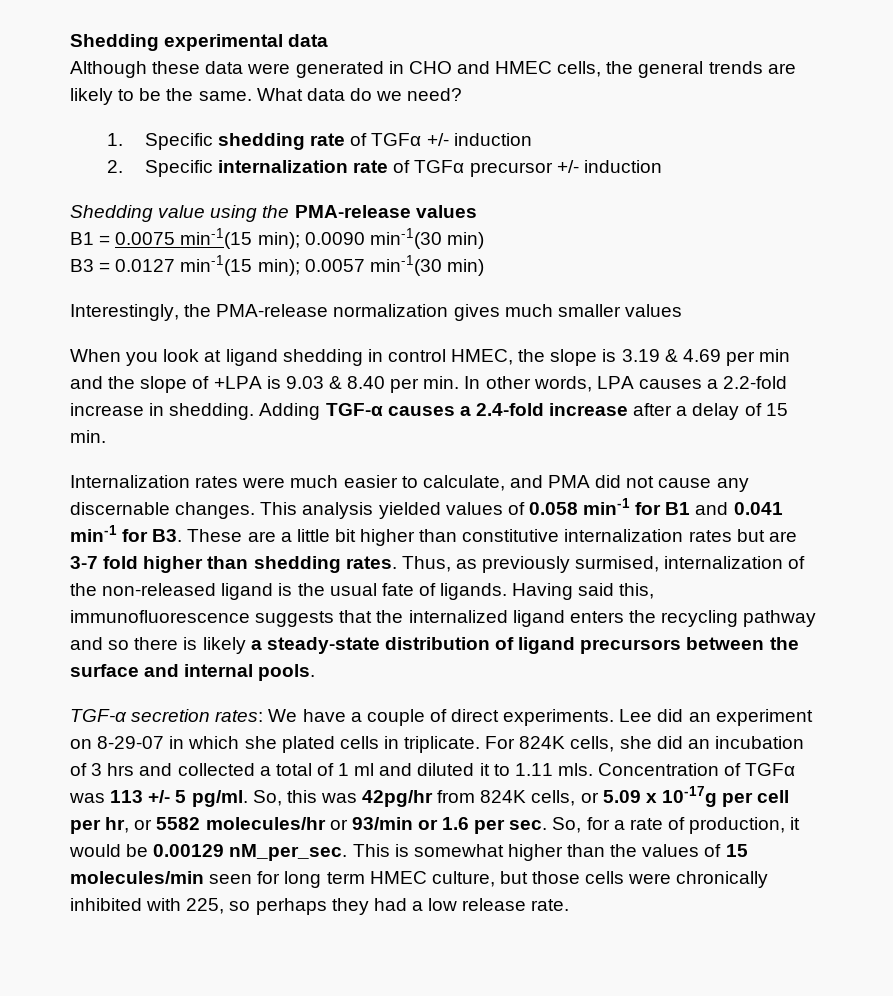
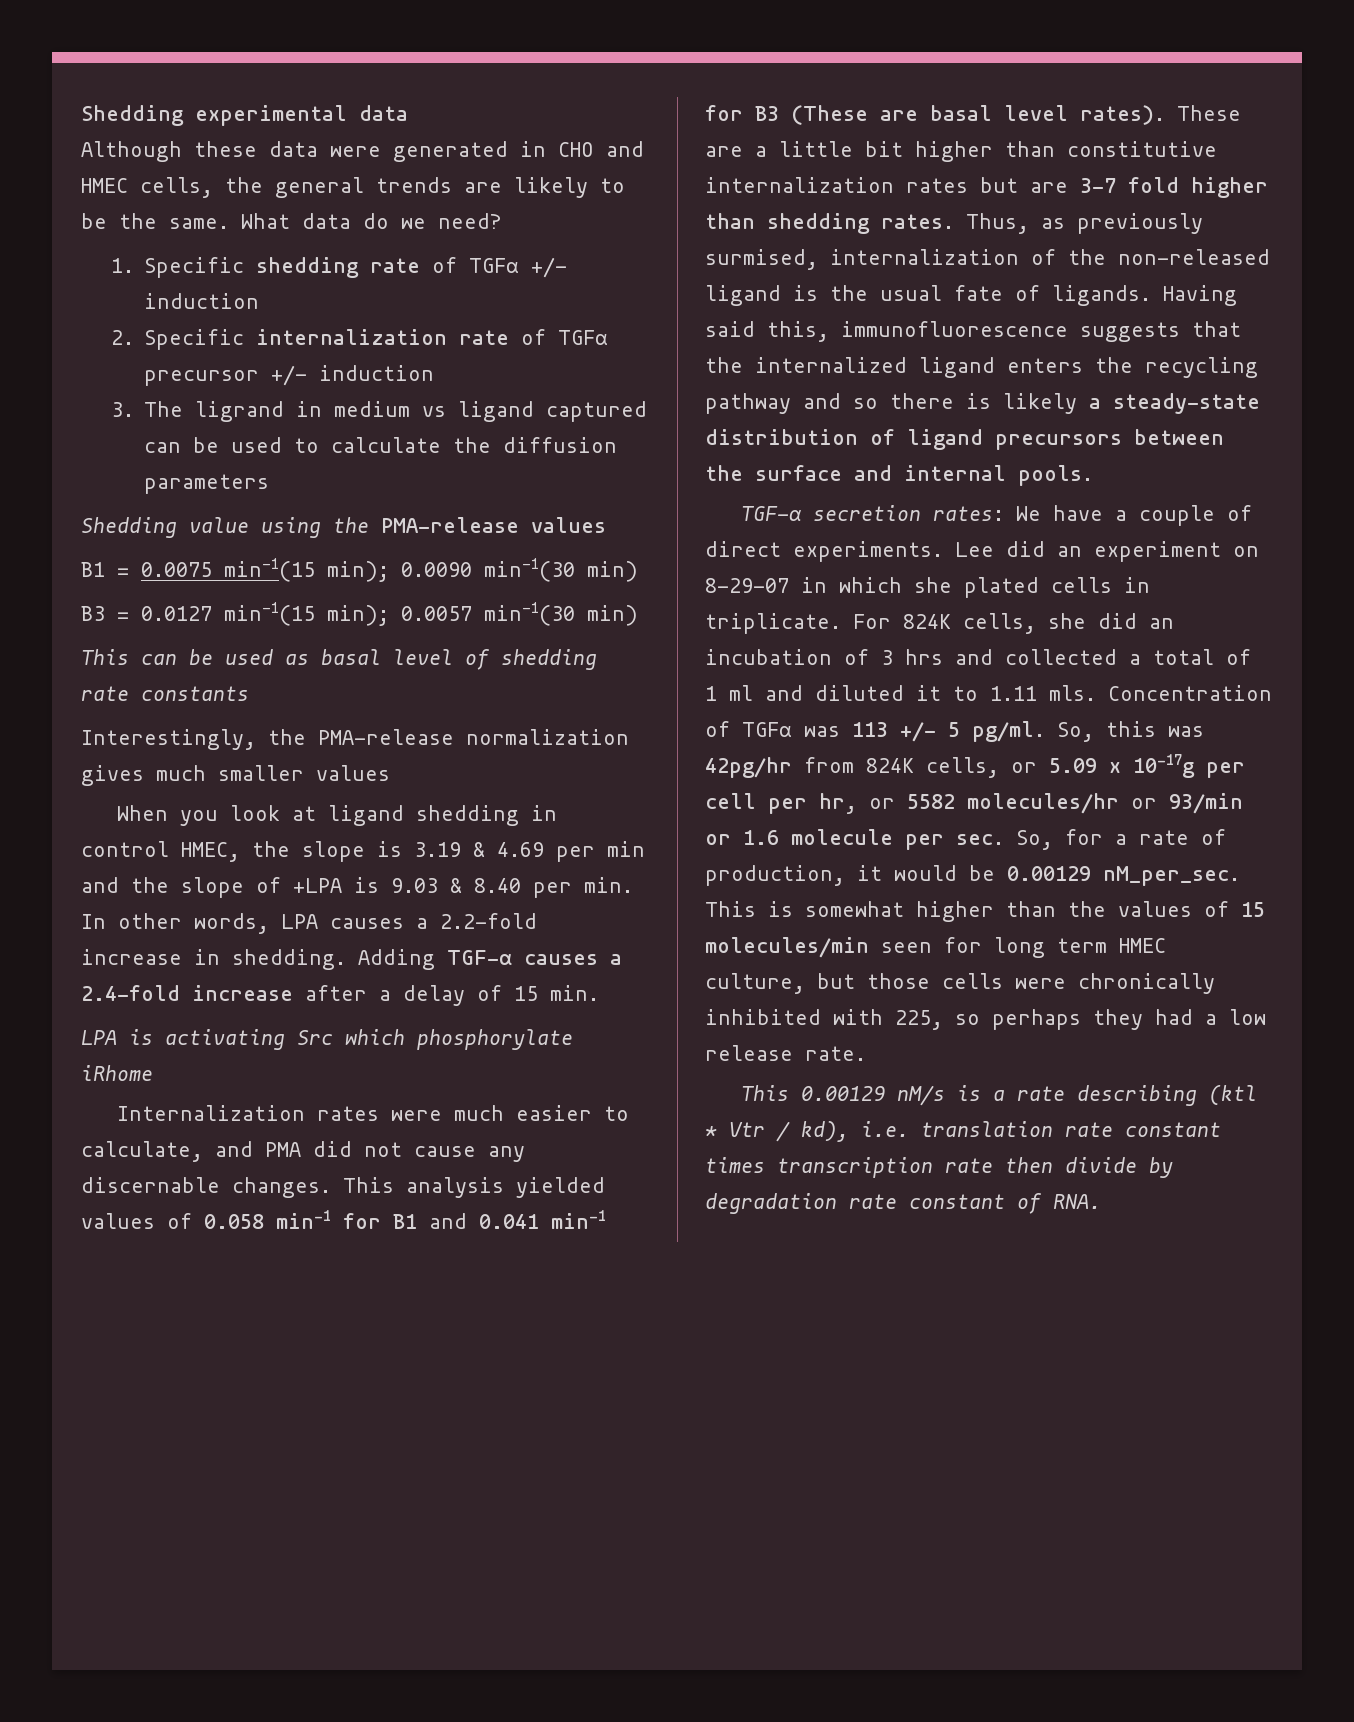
(662, 166) none -> [110,401,648,422] [144,437,618,453] [144,474,270,494] // 3. The ligrand in medium vs ligand captured can be used to calculate the diffusion parameters
(484, 267) none -> [81,649,597,670] [81,686,249,701] // This can be used as basal level of shedding rate constants
(106, 436) none -> [81,1029,573,1050] [81,1065,153,1081] // LPA is activating Src which phosphorylate iRhome
[152,529,183,542] B3. -> [755,105,1165,125] B3 (These are basal level rates).
(470, 823) none -> [791,829,893,845] molecule
(570, 905) none -> [741,1085,1258,1106] [705,1121,1221,1142] [705,1157,1173,1178] [705,1193,1101,1214] // This 0.00129 nM/s is a rate describing (ktl * Vtr / kd), i.e. translation rate constant times transcription rate then divide by degradation rate constant of RNA.

